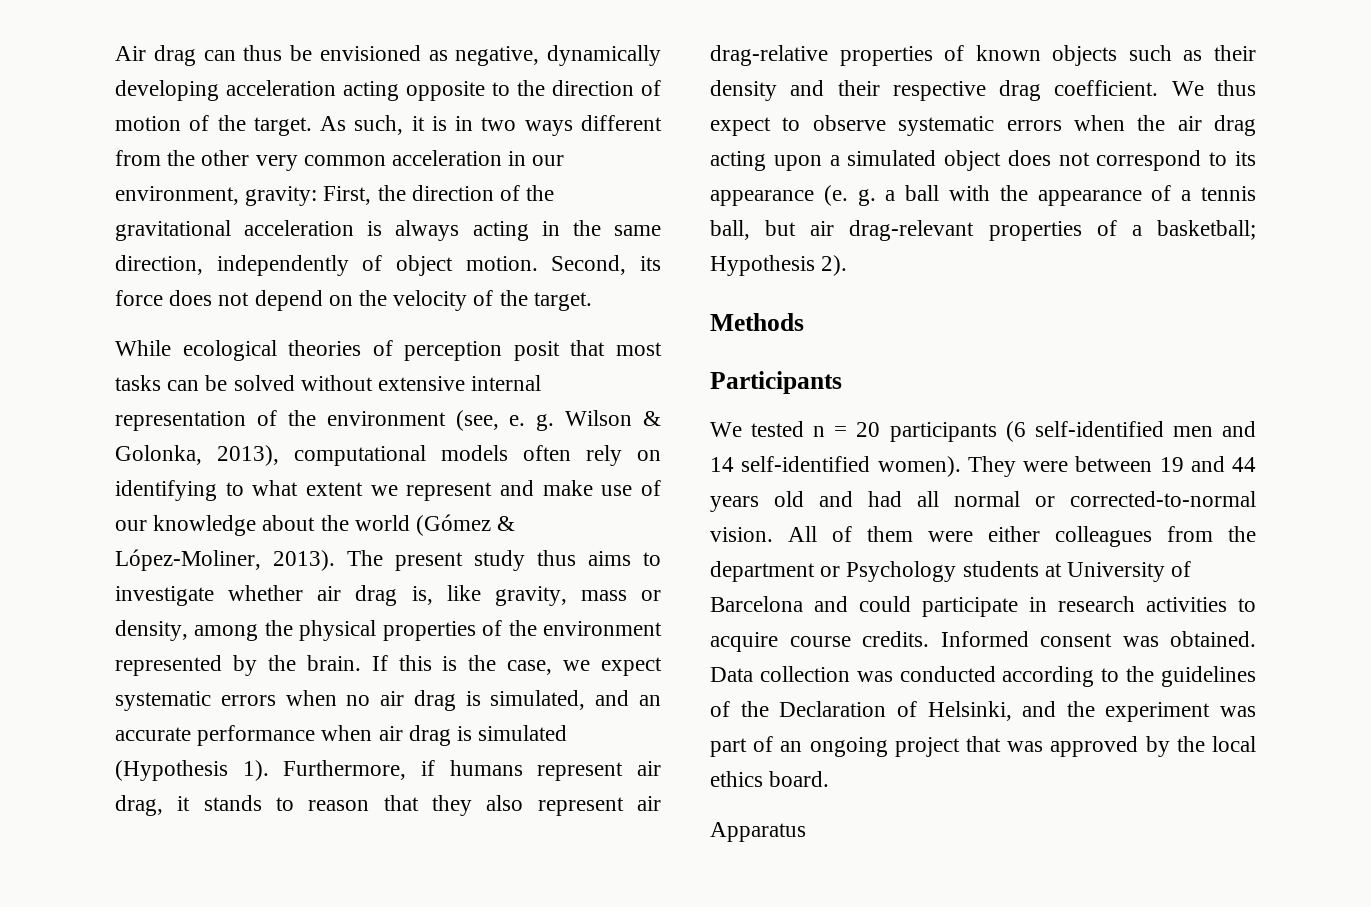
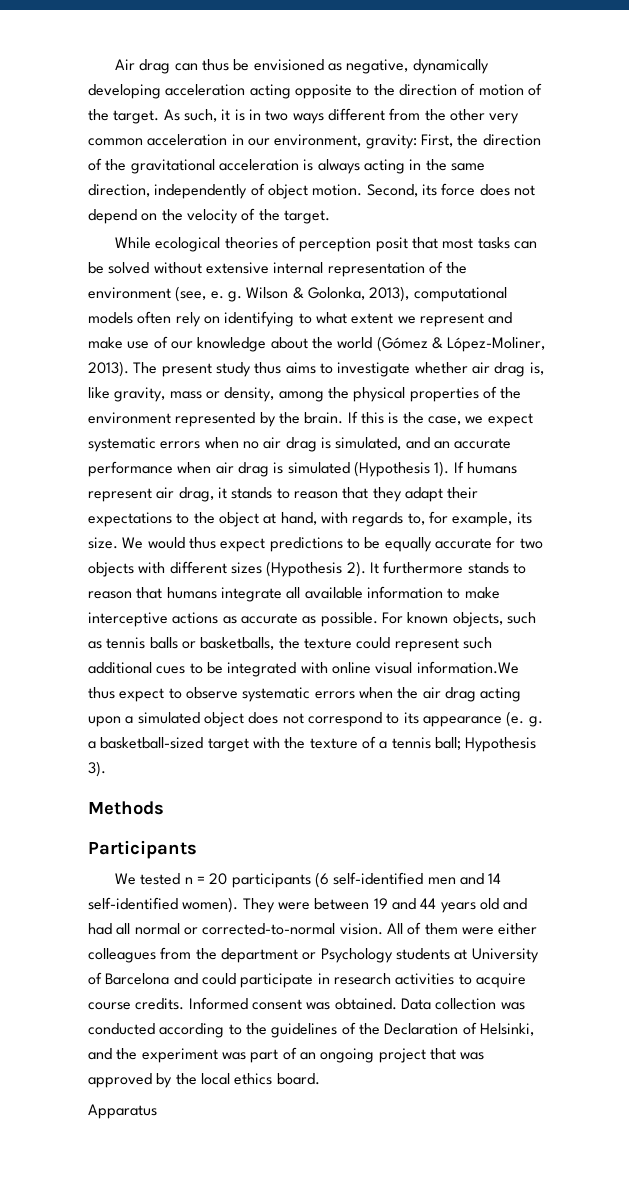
[283,760,435,780] Furthermore, if -> [453,461,464,473] If
[486,795,661,816] [710,45,1256,66] [710,80,1204,101] also represent air drag-relative properties of known objects such as their density and their respective drag coefficient. We -> [404,487,479,502] [88,511,532,527] [88,536,543,552] [88,561,526,577] [88,586,500,602] [88,612,536,627] [88,637,492,652] [88,661,519,677] adapt their expectations to the object at hand, with regards to, for example, its size. We would thus expect predictions to be equally accurate for two objects with different sizes (Hypothesis 2). It furthermore stands to reason that humans integrate all available information to make interceptive actions as accurate as possible. For known objects, such as tennis balls or basketballs, the texture could represent such additional cues to be integrated with online visual information.We
[905,185,940,201] ball -> [100,737,249,752] basketball-sized target
[1037,190,1142,206] appearance -> [309,738,358,749] texture
[710,220,1256,241] [710,255,848,276] ball, but air drag-relevant properties of a basketball; Hypothesis 2). -> [434,737,537,752] [88,761,106,777] ball; Hypothesis 3).

